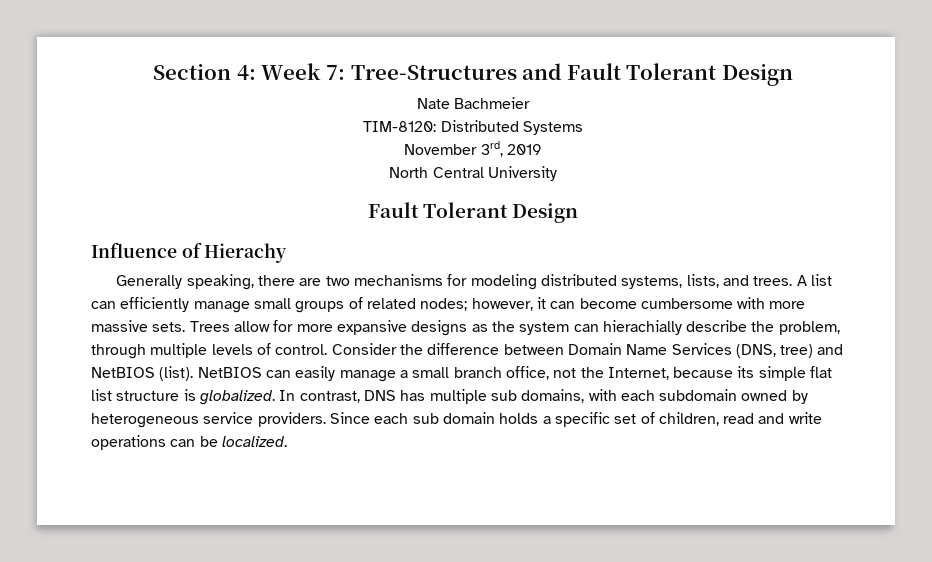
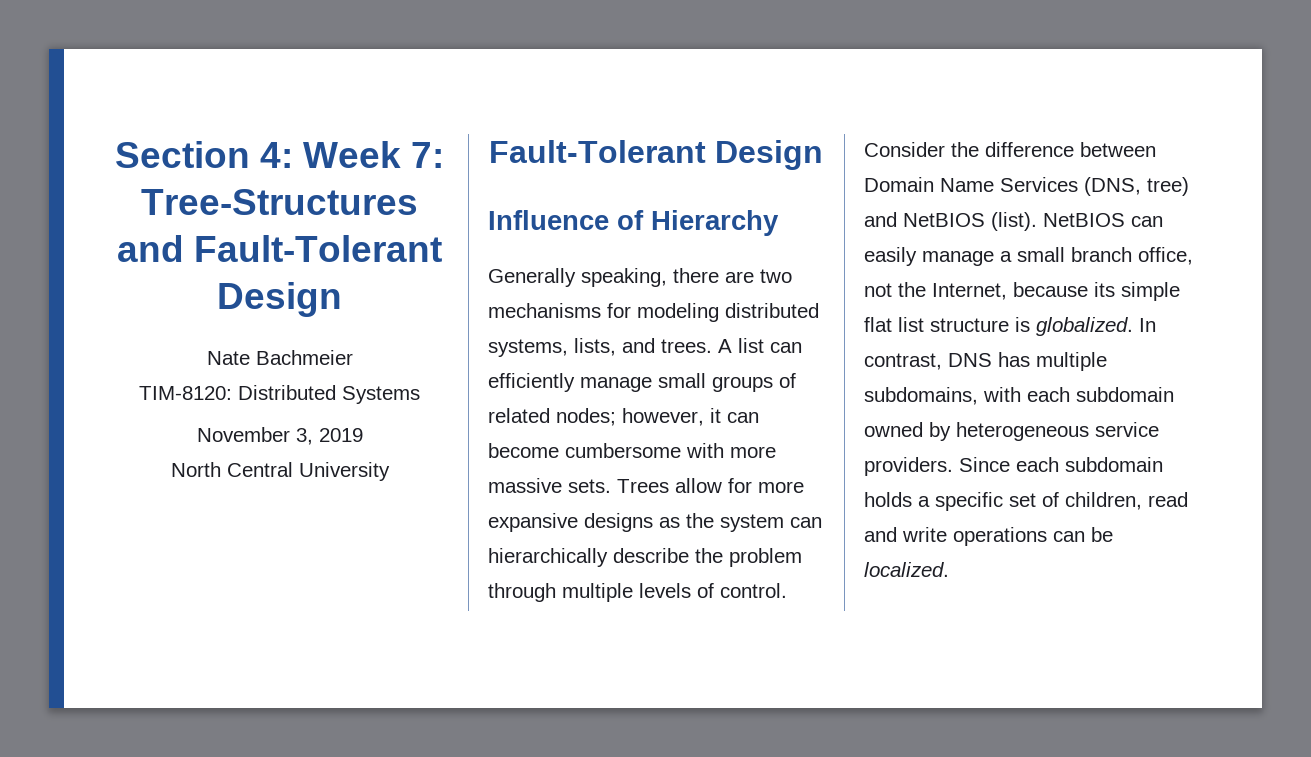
[566,63,717,80] Fault Tolerant -> [194,235,442,262] Fault-Tolerant
[480,141,503,157] 3rd, -> [295,428,313,445] 3,
[367,202,508,218] Fault Tolerant -> [488,140,706,163] Fault-Tolerant
[204,243,288,263] Hierachy -> [651,210,779,236] Hierarchy
[602,320,682,335] hierachially -> [488,548,608,567] hierarchically
[778,321,840,335] problem, -> [729,548,802,567] problem
[490,389,585,403] sub domains, -> [864,387,978,405] subdomains,
[412,412,495,424] sub domain -> [1065,457,1163,472] subdomain

